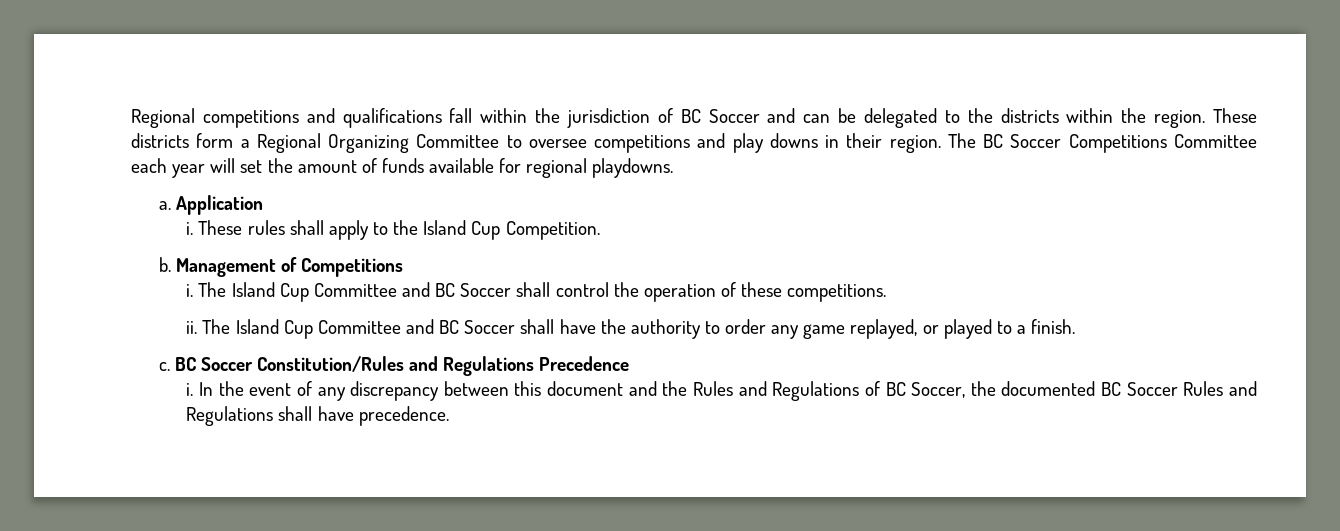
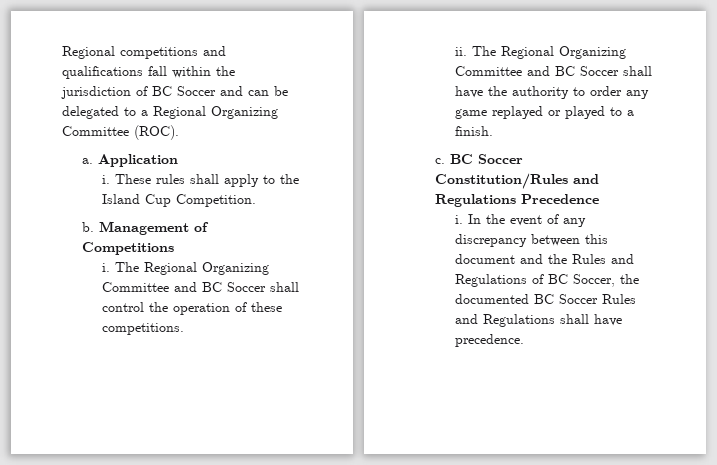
[967,108,1258,128] [131,133,1258,153] [131,158,674,178] the districts within the region. These districts form a Regional Organizing Committee to oversee competitions and play downs in their region. The BC Soccer Competitions Committee each year will set the amount of funds available for regional playdowns. -> [141,106,278,119] [62,125,179,140] a Regional Organizing Committee (ROC).
[231,282,309,302] Island Cup -> [143,262,269,275] Regional Organizing
[235,319,313,339] Island Cup -> [500,46,626,59] Regional Organizing
[850,319,918,339] replayed, -> [491,106,543,119] replayed

